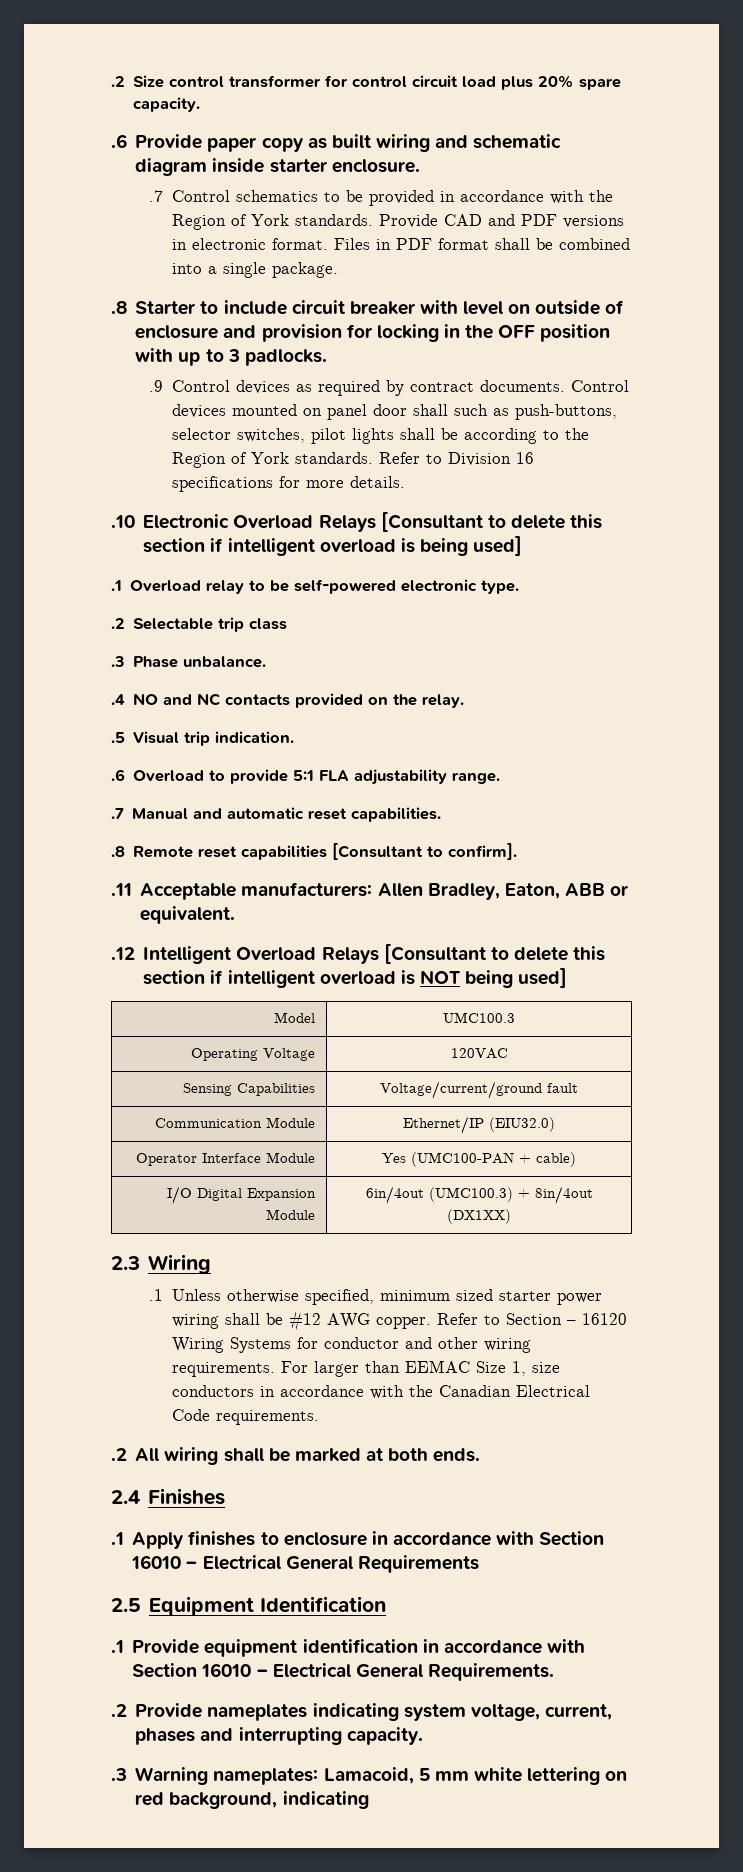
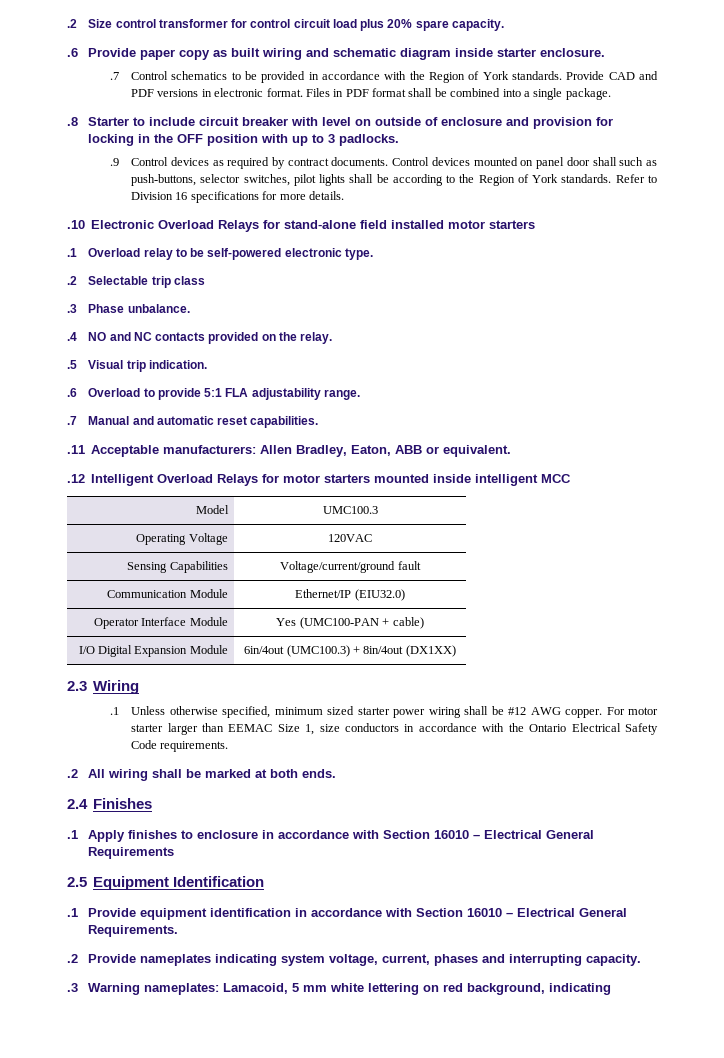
[380,512,603,532] [143,536,523,556] [Consultant to delete this section if intelligent overload is being used] -> [263,220,536,229] for stand-alone field installed motor starters
[111,843,518,860] // .8 Remote reset capabilities [Consultant to confirm]. -> (319, 422) none
[383,944,606,964] [143,968,568,988] [Consultant to delete this section if intelligent overload is NOT being used] -> [262,474,572,486] for motor starters mounted inside intelligent MCC
[436,1313,627,1325] [171,1337,531,1353] [171,1361,308,1377] Refer to Section – 16120 Wiring Systems for conductor and other wiring requirements. For -> [606,707,658,715] [131,724,164,732] For motor starter
[438,1385,590,1397] Canadian Electrical -> [529,723,658,735] Ontario Electrical Safety

